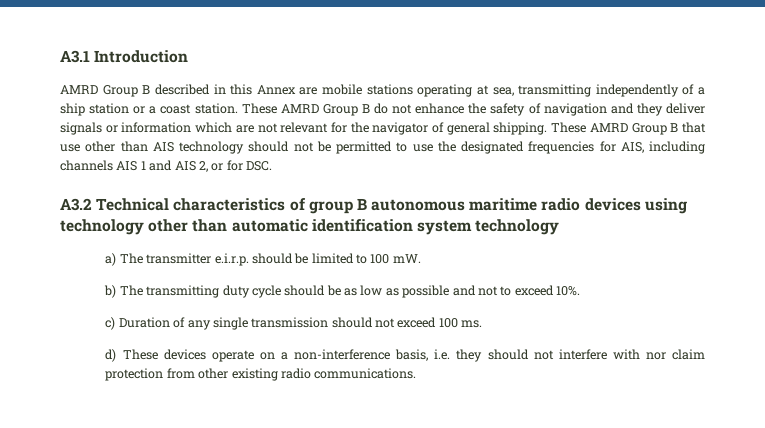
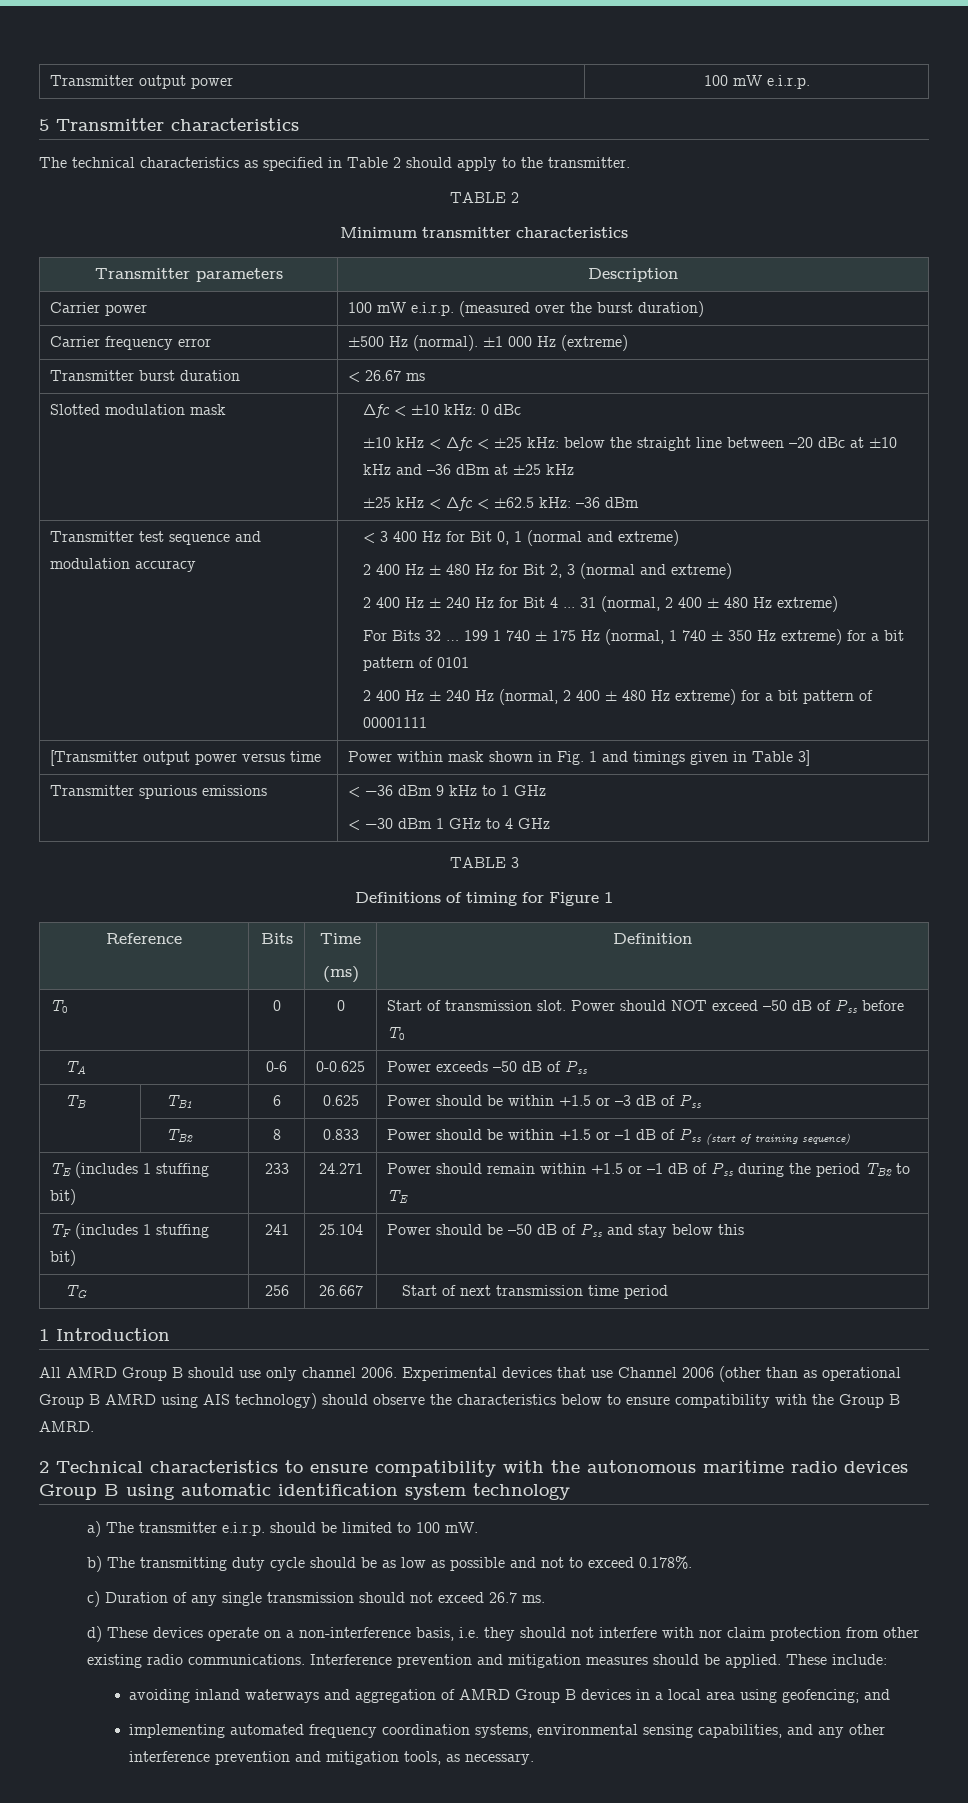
[60,50,90,63] A3.1 -> [50,75,234,89] [703,75,810,89] [39,118,299,131] [39,157,630,171] [449,192,519,203] [340,227,628,238] [94,268,283,282] [588,268,678,282] [50,302,148,316] [348,301,705,317] [50,336,212,350] [348,335,629,351] [50,370,241,381] [348,370,426,382] [50,404,227,415] [362,404,521,418] [362,437,897,451] [362,464,574,475] [362,497,639,511] [50,531,262,545] [50,558,197,572] [362,530,679,546] [362,563,732,579] [362,596,838,612] [362,629,904,645] [362,657,469,671] [362,689,873,705] [362,717,427,728] [50,750,322,766] [348,750,811,766] [50,785,268,799] [348,785,547,797] [348,818,551,830] [449,857,519,868] [355,892,613,906] [106,933,182,944] [260,933,293,944] [320,933,361,944] [322,966,359,983] [613,933,692,944] [50,1000,69,1013] [272,1000,281,1011] [336,1000,345,1011] [387,999,905,1013] [387,1027,406,1040] [64,1061,86,1074] [266,1061,287,1072] [316,1061,365,1072] [387,1060,588,1074] [64,1095,86,1108] [165,1095,192,1108] [272,1095,281,1106] [322,1095,359,1106] [387,1094,702,1108] [165,1129,193,1142] [272,1129,281,1140] [322,1129,359,1140] [387,1128,851,1145] [50,1162,210,1178] [50,1189,77,1205] [264,1163,289,1174] [318,1163,363,1174] [387,1162,911,1177] [387,1190,409,1203] [50,1223,210,1239] [50,1250,77,1266] [264,1224,289,1235] [318,1224,363,1235] [387,1223,745,1238] [64,1285,87,1298] [264,1285,289,1296] [318,1285,363,1296] [401,1285,668,1299] [39,1329,49,1341] Transmitter output power | 100 mW e.i.r.p. // 5 Transmitter characteristics // The technical characteristics as specified in Table 2 should apply to the transmitter. // TABLE 2 // Minimum transmitter characteristics // Transmitter parameters | Description // Carrier power | 100 mW e.i.r.p. (measured over the burst duration) // Carrier frequency error | ±500 Hz (normal). ±1 000 Hz (extreme) // Transmitter burst duration | < 26.67 ms // Slotted modulation mask | ∆fc < ±10 kHz: 0 dBc // ±10 kHz < ∆fc < ±25 kHz: below the straight line between –20 dBc at ±10 kHz and –36 dBm at ±25 kHz // ±25 kHz < ∆fc < ±62.5 kHz: –36 dBm // Transmitter test sequence and modulation accuracy | < 3 400 Hz for Bit 0, 1 (normal and extreme) // 2 400 Hz ± 480 Hz for Bit 2, 3 (normal and extreme) // 2 400 Hz ± 240 Hz for Bit 4 ... 31 (normal, 2 400 ± 480 Hz extreme) // For Bits 32 … 199 1 740 ± 175 Hz (normal, 1 740 ± 350 Hz extreme) for a bit pattern of 0101 // 2 400 Hz ± 240 Hz (normal, 2 400 ± 480 Hz extreme) for a bit pattern of 00001111 // [Transmitter output power versus time | Power within mask shown in Fig. 1 and timings given in Table 3] // Transmitter spurious emissions | < −36 dBm 9 kHz to 1 GHz // < −30 dBm 1 GHz to 4 GHz // TABLE 3 // Definitions of timing for Figure 1 // Reference | Bits | Time // (ms) | Definition // T0 | 0 | 0 | Start of transmission slot. Power should NOT exceed –50 dB of Pss before T0 // TA | 0-6 | 0-0.625 | Power exceeds –50 dB of Pss // TB | TB1 | 6 | 0.625 | Power should be within +1.5 or –3 dB of Pss // | TB2 | 8 | 0.833 | Power should be within +1.5 or –1 dB of Pss (start of training sequence) // TE (includes 1 stuffing bit) | 233 | 24.271 | Power should remain within +1.5 or –1 dB of Pss during the period TB2 to TE // TF (includes 1 stuffing bit) | 241 | 25.104 | Power should be –50 dB of Pss and stay below this // TG | 256 | 26.667 | Start of next transmission time period // 1
[60,84,705,97] [60,103,705,116] [60,122,706,135] [60,141,705,154] [60,160,272,172] [60,198,687,214] [60,219,228,235] AMRD Group B described in this Annex are mobile stations operating at sea, transmitting independently of a ship station or a coast station. These AMRD Group B do not enhance the safety of navigation and they deliver signals or information which are not relevant for the navigator of general shipping. These AMRD Group B that use other than AIS technology should not be permitted to use the designated frequencies for AIS, including channels AIS 1 and AIS 2, or for DSC. // A3.2 Technical characteristics of group B autonomous maritime radio devices using technology other than -> [39,1366,901,1382] [39,1393,900,1409] [39,1421,94,1432] [39,1460,908,1477] [39,1484,175,1500] All AMRD Group B should use only channel 2006. Experimental devices that use Channel 2006 (other than as operational Group B AMRD using AIS technology) should observe the characteristics below to ensure compatibility with the Group B AMRD. // 2 Technical characteristics to ensure compatibility with the autonomous maritime radio devices Group B using
[556,286,581,296] 10%. -> [639,1556,693,1569] 0.178%.
[438,318,458,328] 100 -> [489,1592,518,1603] 26.7
(417, 373) none -> [310,1654,888,1668] [129,1689,891,1703] [129,1724,886,1738] [129,1751,535,1765] Interference prevention and mitigation measures should be applied. These include: // avoiding inland waterways and aggregation of AMRD Group B devices in a local area using geofencing; and // implementing automated frequency coordination systems, environmental sensing capabilities, and any other interference prevention and mitigation tools, as necessary.

